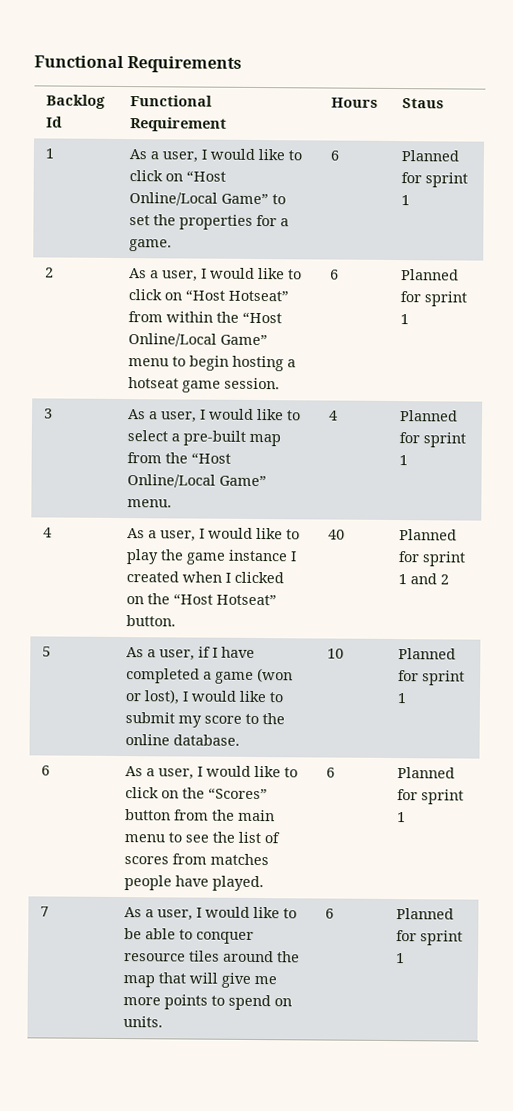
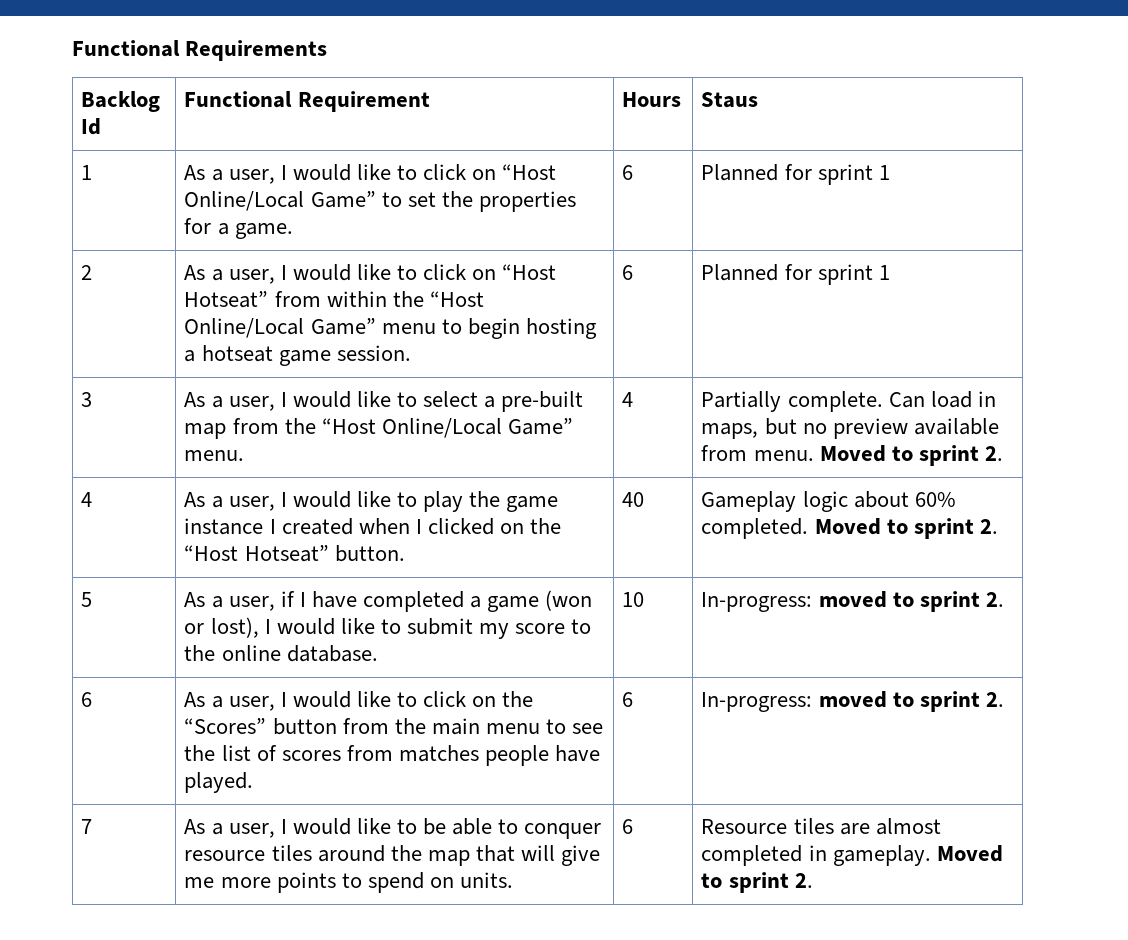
[399,410,459,422] [399,432,467,448] [399,455,409,466] Planned for sprint 1 -> [701,391,996,412] [701,418,999,439] [701,445,1003,466] Partially complete. Can load in maps, but no preview available from menu. Moved to sprint 2.
[399,529,458,541] [398,551,467,567] [398,573,450,585] Planned for sprint 1 and 2 -> [701,491,956,512] [701,518,998,539] Gameplay logic about 60% completed. Moved to sprint 2.
[398,648,457,660] [398,670,466,686] [397,693,407,704] Planned for sprint 1 -> [701,591,1004,612] In-progress: moved to sprint 2.
[397,767,456,779] [397,789,465,805] [397,812,407,823] Planned for sprint 1 -> [701,691,1004,712] In-progress: moved to sprint 2.
[396,908,455,920] [396,930,464,946] [396,953,406,964] Planned for sprint 1 -> [701,818,941,835] [701,845,1003,866] [701,872,813,893] Resource tiles are almost completed in gameplay. Moved to sprint 2.

